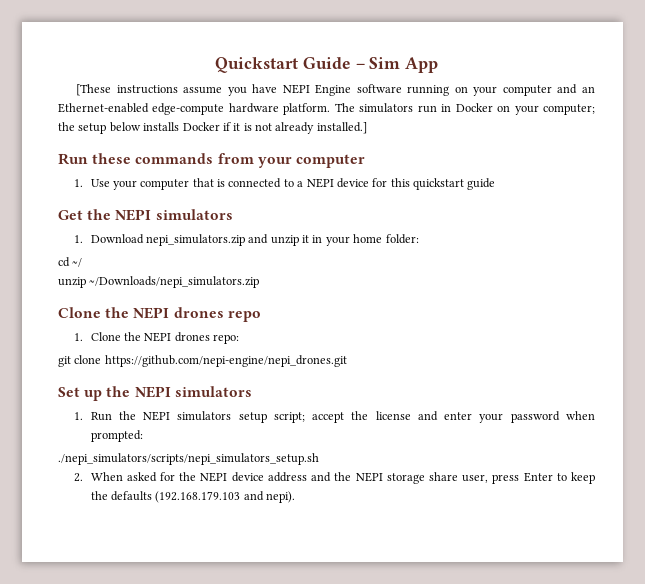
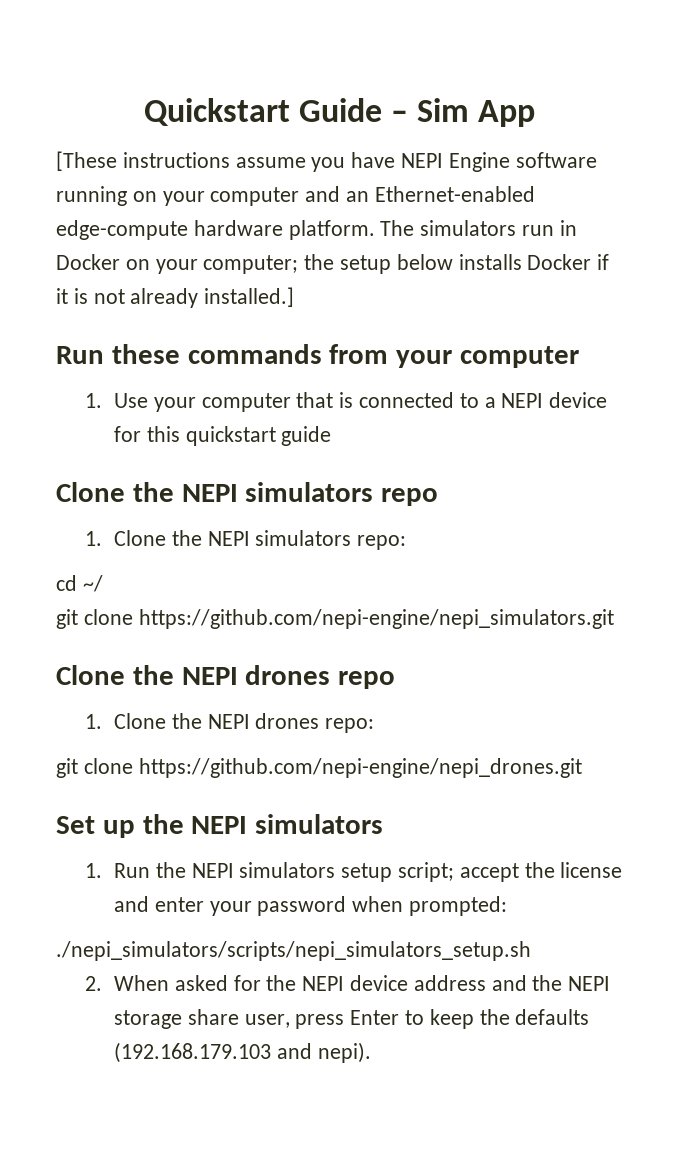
[58,209,233,221] [74,234,419,246] Get the NEPI simulators // 1. Download nepi_simulators.zip and unzip it in your home folder: -> [56,482,439,506] [84,530,407,550] Clone the NEPI simulators repo // 1. Clone the NEPI simulators repo:
[58,276,260,288] unzip ~/Downloads/nepi_simulators.zip -> [56,609,614,629] git clone https://github.com/nepi-engine/nepi_simulators.git

